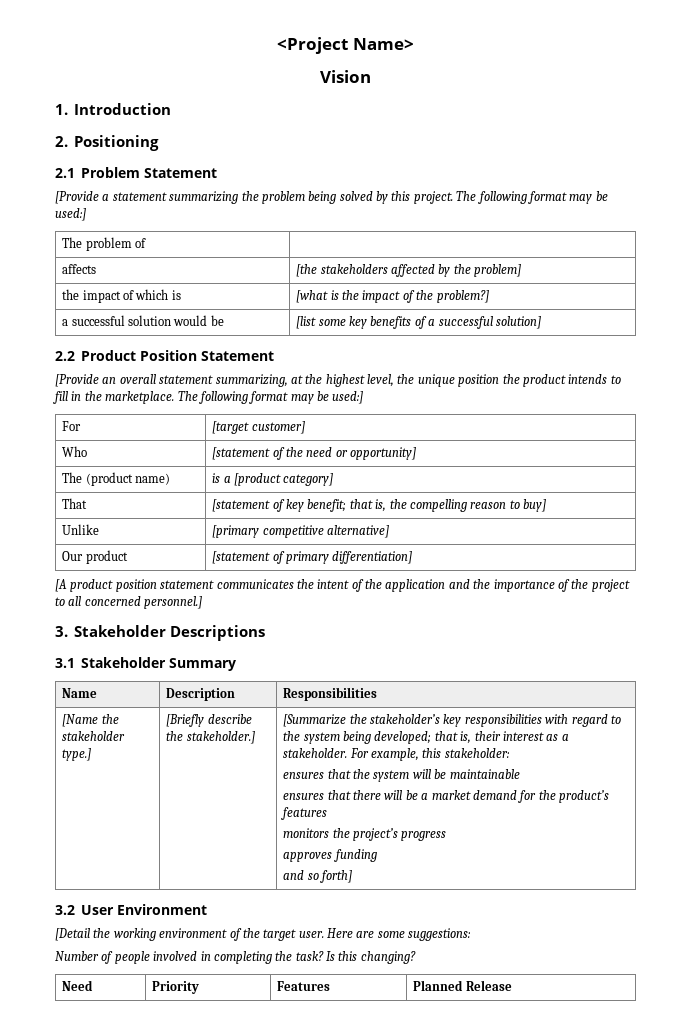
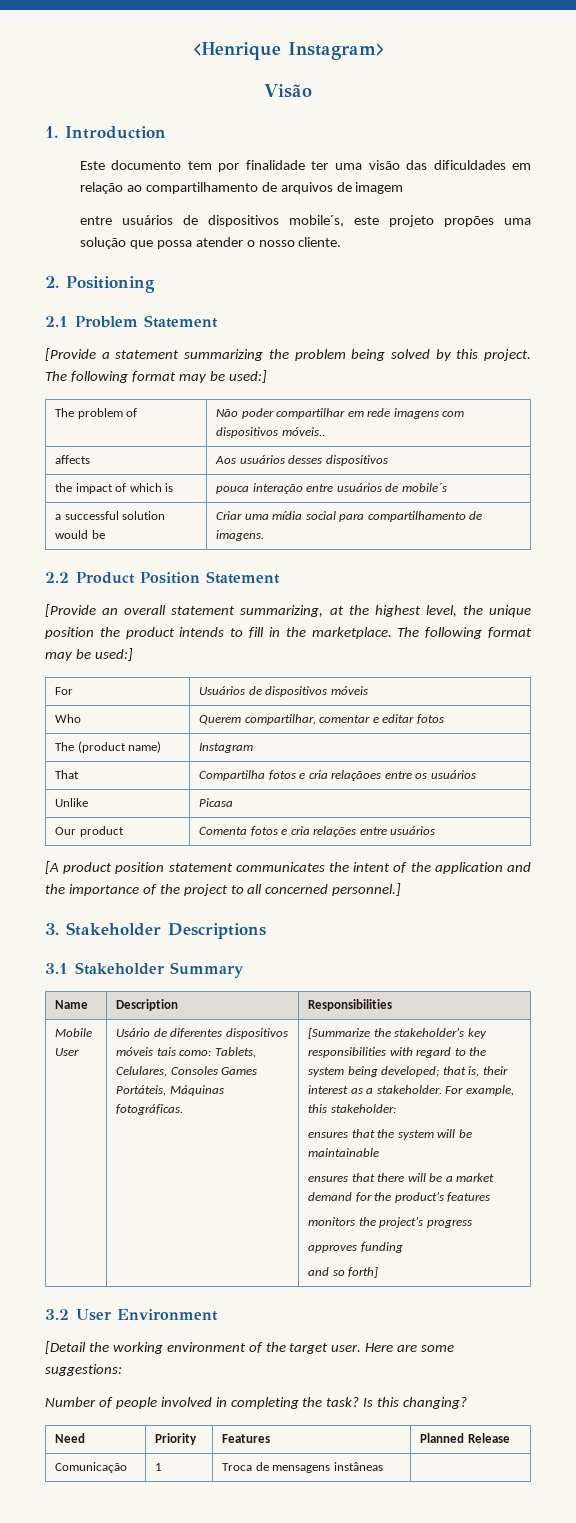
[277,37,414,54] [320,70,371,83] <Project Name> // Vision -> [191,42,385,60] [264,84,312,98] <Henrique Instagram> // Visão
(172, 109) none -> [79,160,532,172] [79,182,404,194] [79,215,531,227] [79,237,342,249] // Este documento tem por finalidade ter uma visão das dificuldades em relação ao compartilhamento de arquivos de imagem // entre usuários de dispositivos mobile´s, este projeto propões uma solução que possa atender o nosso cliente.
[62,264,97,274] [296,264,522,277] // affects | [the stakeholders affected by the problem] -> [216,408,465,419] [216,427,325,438] [55,455,91,464] [215,455,388,466] Não poder compartilhar em rede imagens com dispositivos móveis.. // affects | Aos usuários desses dispositivos
[296,290,489,303] [what is the impact of the problem?] -> [216,483,447,494] pouca interação entre usuários de mobile´s
[296,316,541,329] [list some key benefits of a successful solution] -> [216,511,483,522] [216,530,265,541] Criar uma mídia social para compartilhamento de imagens.
[212,421,305,434] [62,446,88,457] [212,447,417,460] [62,472,171,486] [212,473,334,486] [62,498,88,509] [212,499,547,512] [62,524,100,535] [212,525,390,538] [62,550,128,564] [212,551,413,564] [target customer] // Who | [statement of the need or opportunity] // The (product name) | is a [product category] // That | [statement of key benefit; that is, the compelling reason to buy] // Unlike | [primary competitive alternative] // Our product | [statement of primary differentiation] -> [199,686,368,697] [55,714,82,723] [199,714,444,725] [55,741,162,753] [199,743,254,753] [55,770,80,779] [199,770,476,781] [55,798,89,807] [199,798,234,807] [55,826,124,837] [199,826,436,837] Usuários de dispositivos móveis // Who | Querem compartilhar, comentar e editar fotos // The (product name) | Instagram // That | Compartilha fotos e cria relaçãoes entre os usuários // Unlike | Picasa // Our product | Comenta fotos e cria relações entre usuários
[62,714,119,727] [62,731,126,741] [62,748,92,761] [166,714,252,727] [166,731,255,744] [Name the stakeholder type.] | [Briefly describe the stakeholder.] -> [55,1028,93,1037] [55,1048,80,1056] [116,1028,288,1039] [116,1047,256,1058] [116,1066,258,1077] [116,1085,224,1096] [116,1104,184,1115] Mobile User | Usário de diferentes dispositivos móveis tais como: Tablets, Celulares, Consoles Games Portáteis, Máquinas fotográficas.
(512, 985) none -> [55,1462,128,1473] [155,1463,163,1471] [222,1462,383,1473] // Comunicação | 1 | Troca de mensagens instâneas |

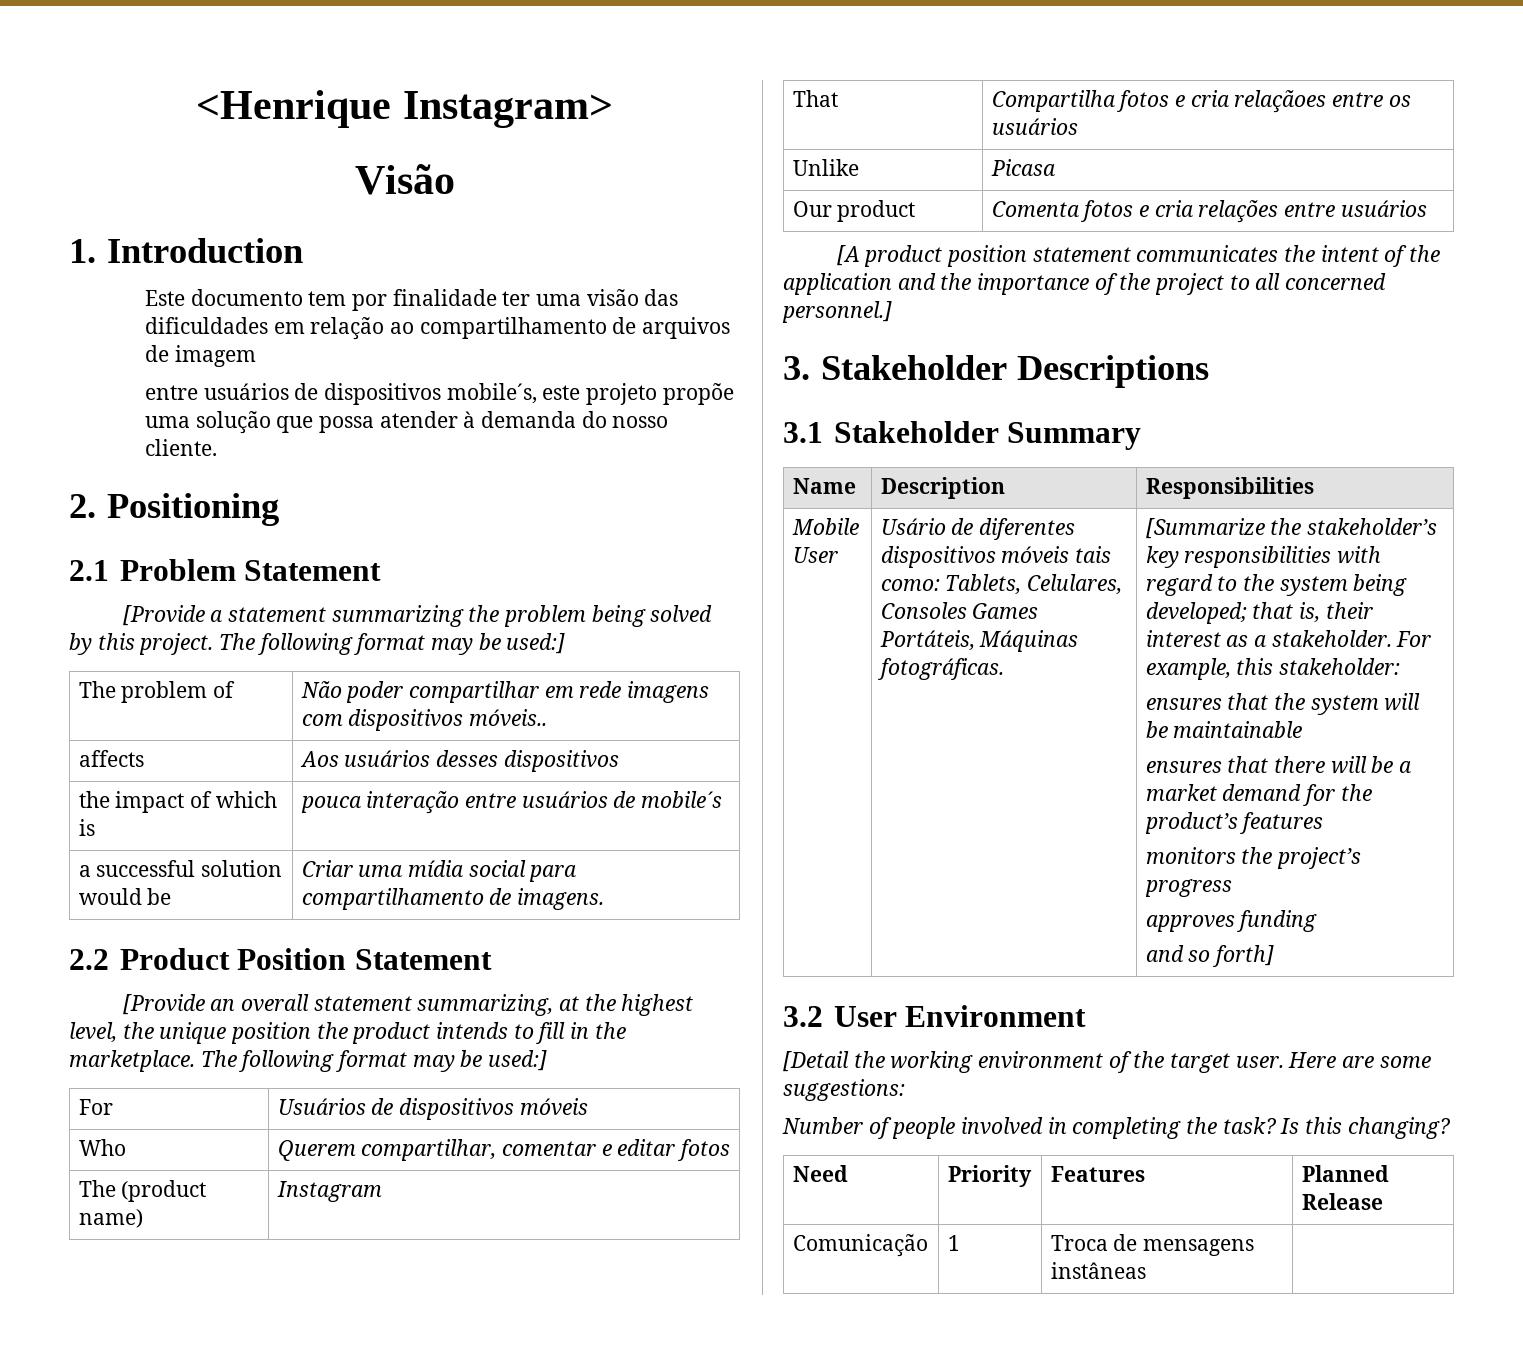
[443,216,494,227] propões -> [662,383,734,405] propõe
[246,240,255,247] o -> [463,411,607,428] à demanda do

